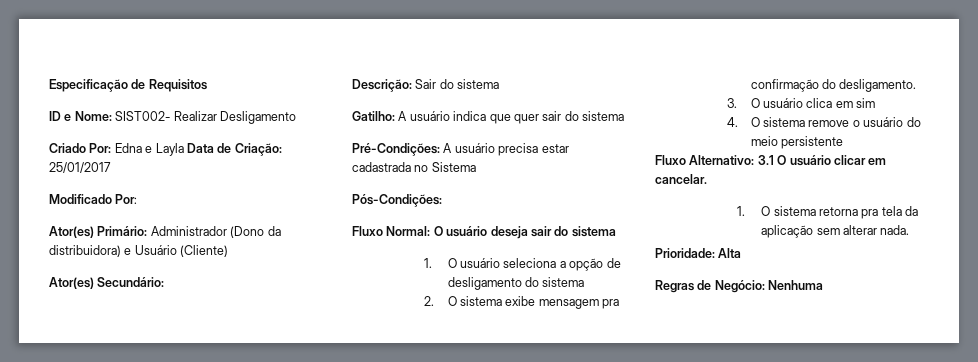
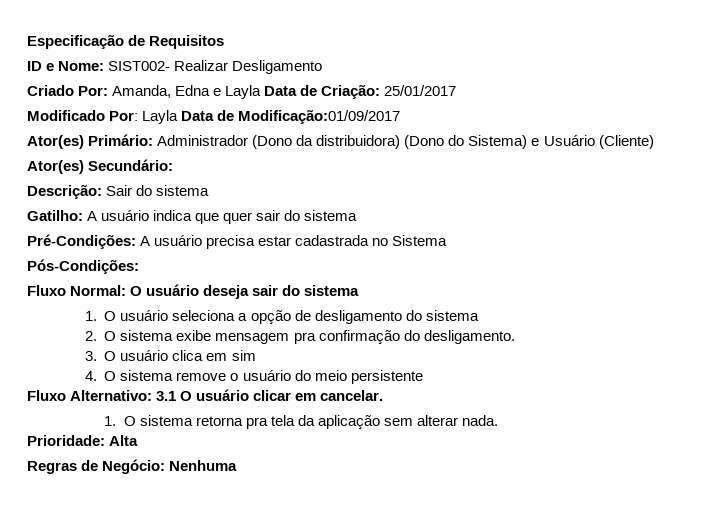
(112, 148) none -> [112,85,172,98] Amanda,
(138, 199) none -> [142,109,401,124] Layla Data de Modificação:01/09/2017
(121, 251) none -> [404,135,528,149] (Dono do Sistema)

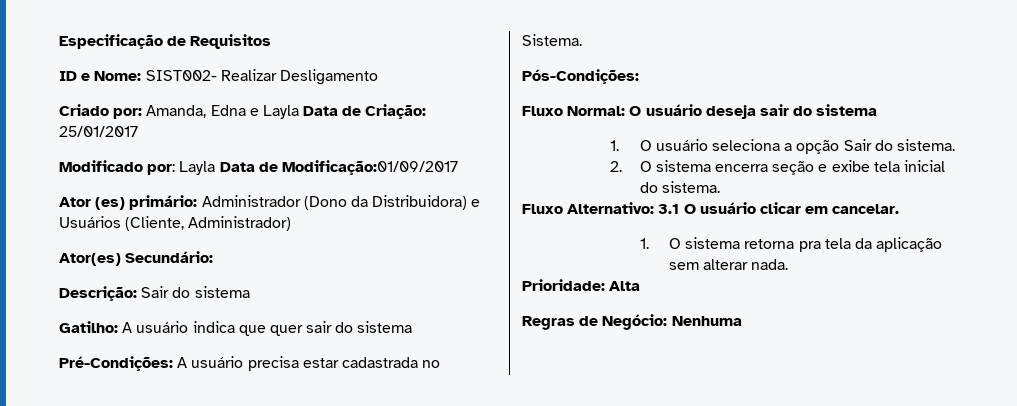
[78,86,109,96] Por: -> [113,108,143,119] por:
[109,111,139,121] Por: -> [147,164,176,175] por:
[27,134,654,149] Ator(es) Primário: Administrador (Dono da distribuidora) (Dono do Sistema) e Usuário (Cliente) -> [59,195,481,210] [59,216,292,231] Ator (es) primário: Administrador (Dono da Distribuidora) e Usuários (Cliente, Administrador)
[392,235,448,246] Sistema -> [522,34,582,46] Sistema.
[294,310,479,324] de desligamento do sistema -> [843,139,955,151] Sair do sistema.
[176,330,515,344] [84,350,256,361] [84,370,423,384] exibe mensagem pra confirmação do desligamento. // 3. O usuário clica em sim // 4. O sistema remove o usuário do meio persistente -> [715,160,945,175] [639,181,720,193] encerra seção e exibe tela inicial do sistema.

